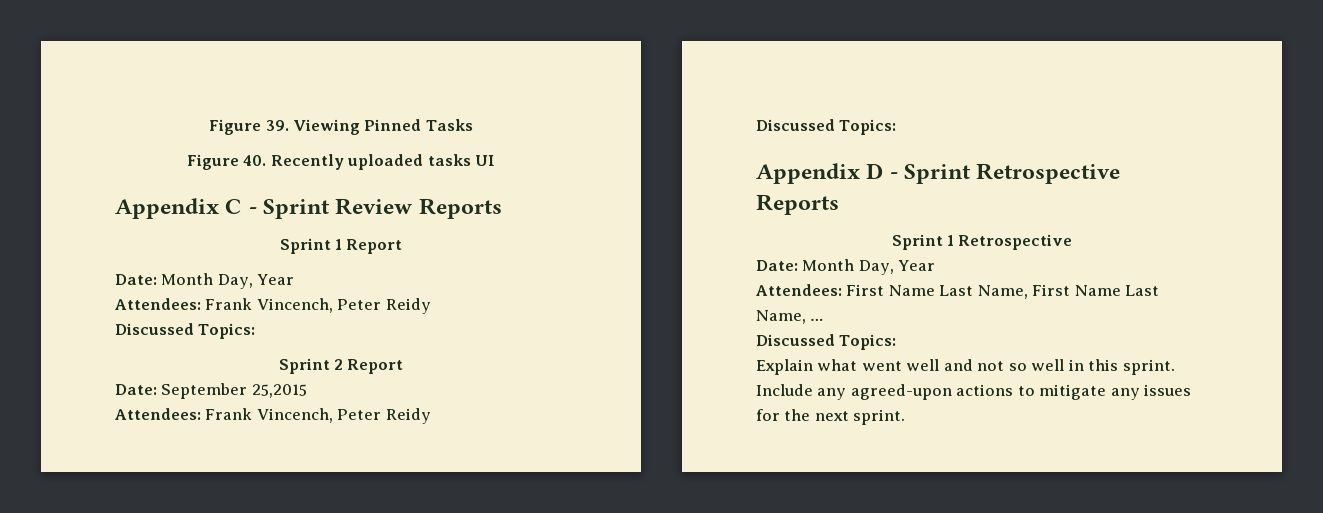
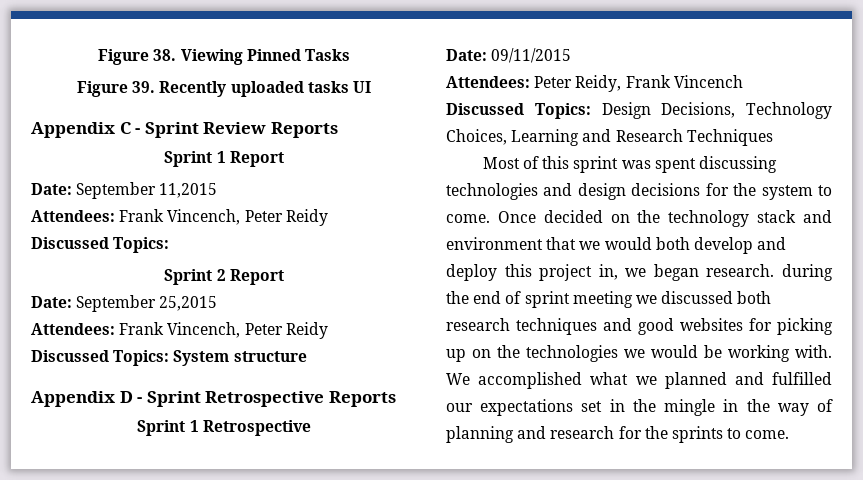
[209,119,289,135] Figure 39. -> [98,49,177,65] Figure 38.
[243,155,267,166] 40. -> [132,81,156,93] 39.
[161,273,295,289] Month Day, Year -> [76,182,218,199] September 11,2015
(897, 127) none -> [173,350,307,366] System structure
[802,259,936,275] [756,284,1160,299] [756,310,824,324] [756,334,897,350] [756,359,1175,375] [756,384,1192,400] [756,409,906,425] Month Day, Year // Attendees: First Name Last Name, First Name Last Name, … // Discussed Topics: // Explain what went well and not so well in this sprint. Include any agreed-upon actions to mitigate any issues for the next sprint. -> [491,48,572,63] [446,75,743,92] [446,102,832,119] [446,129,773,146] [482,156,777,173] [446,183,832,200] [446,210,832,227] [446,237,787,254] [446,264,833,281] [446,291,772,308] [446,318,833,335] [446,345,832,362] [446,372,832,389] [446,399,833,416] [446,426,790,443] 09/11/2015 // Attendees: Peter Reidy, Frank Vincench // Discussed Topics: Design Decisions, Technology Choices, Learning and Research Techniques // Most of this sprint was spent discussing technologies and design decisions for the system to come. Once decided on the technology stack and environment that we would both develop and deploy this project in, we began research. during the end of sprint meeting we discussed both research techniques and good websites for picking up on the technologies we would be working with. We accomplished what we planned and fulfilled our expectations set in the mingle in the way of planning and research for the sprints to come.

